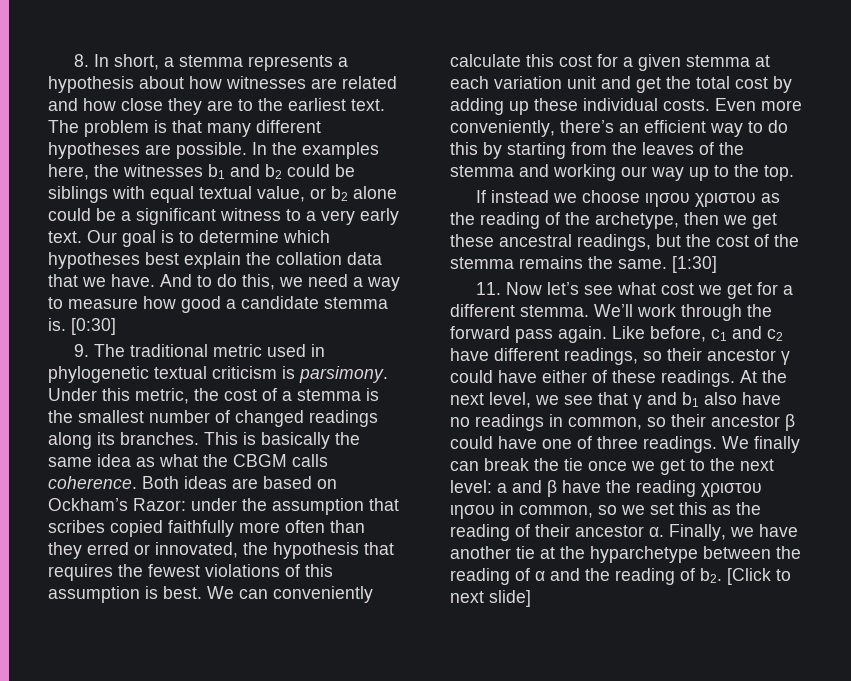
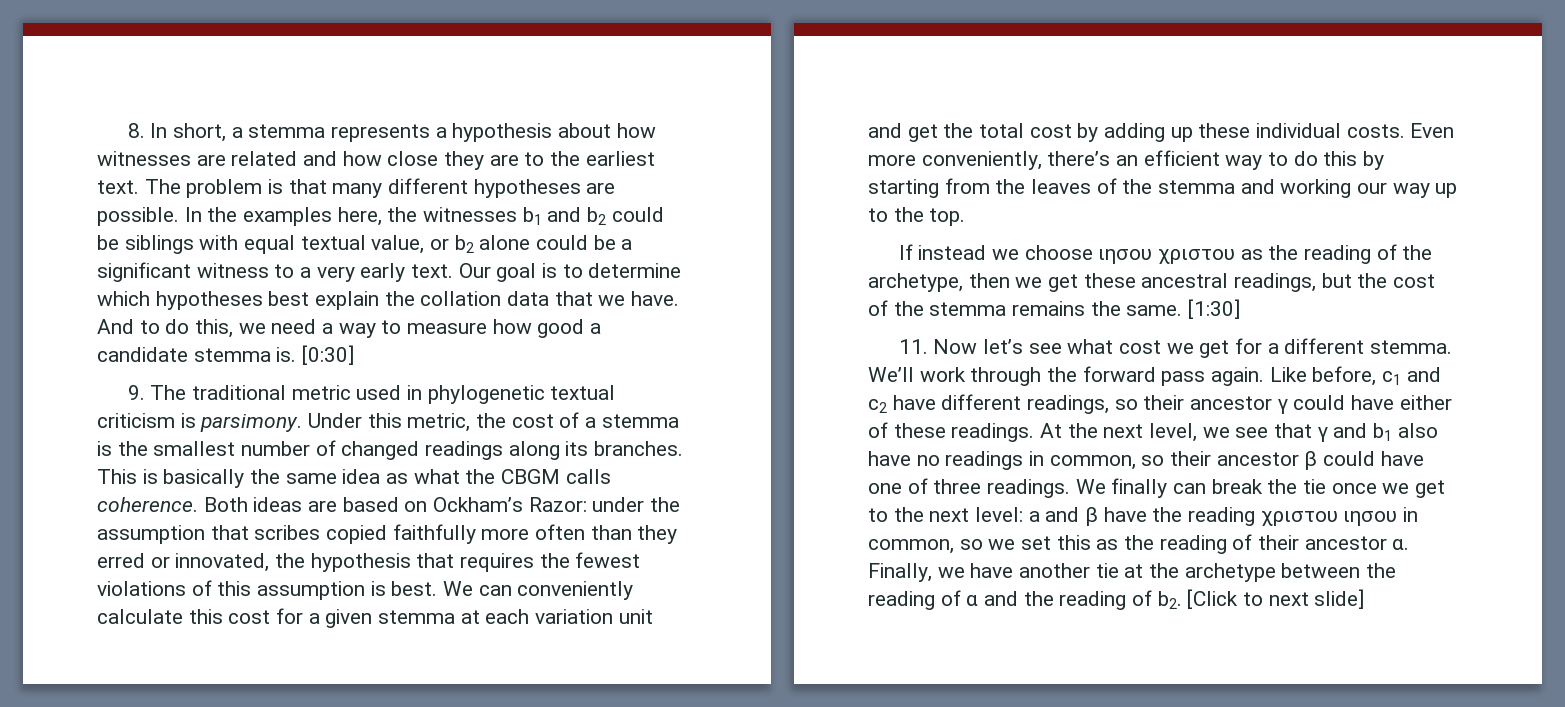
[590,546,698,563] hyparchetype -> [1184,563,1276,582] archetype

